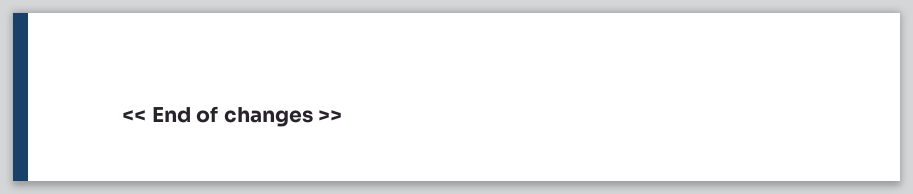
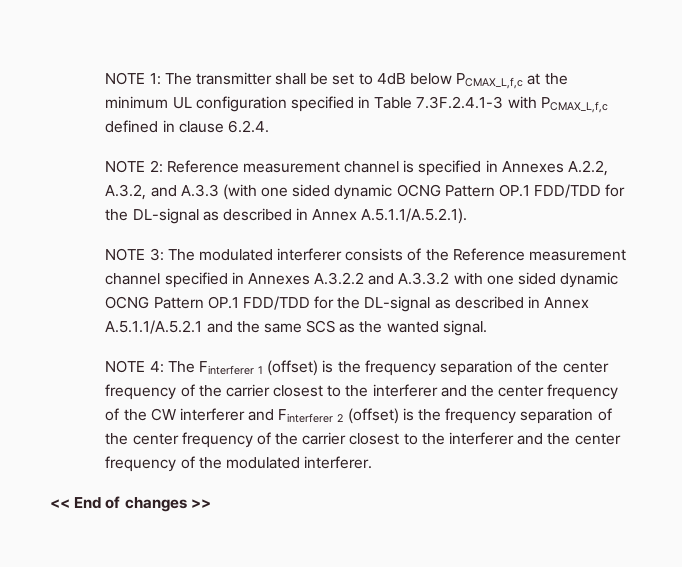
(122, 116) none -> [105,72,568,89] [105,96,608,113] [105,120,269,133] [105,160,609,176] [105,184,626,200] [105,208,468,224] [105,248,627,261] [105,272,619,288] [105,296,590,312] [105,320,487,336] [105,360,609,376] [105,384,619,400] [105,408,612,424] [105,432,621,448] [105,456,373,472] NOTE 1: The transmitter shall be set to 4dB below PCMAX_L,f,c at the minimum UL configuration specified in Table 7.3F.2.4.1-3 with PCMAX_L,f,c defined in clause 6.2.4. // NOTE 2: Reference measurement channel is specified in Annexes A.2.2, A.3.2, and A.3.3 (with one sided dynamic OCNG Pattern OP.1 FDD/TDD for the DL-signal as described in Annex A.5.1.1/A.5.2.1). // NOTE 3: The modulated interferer consists of the Reference measurement channel specified in Annexes A.3.2.2 and A.3.3.2 with one sided dynamic OCNG Pattern OP.1 FDD/TDD for the DL-signal as described in Annex A.5.1.1/A.5.2.1 and the same SCS as the wanted signal. // NOTE 4: The Finterferer 1 (offset) is the frequency separation of the center frequency of the carrier closest to the interferer and the center frequency of the CW interferer and Finterferer 2 (offset) is the frequency separation of the center frequency of the carrier closest to the interferer and the center frequency of the modulated interferer. //

